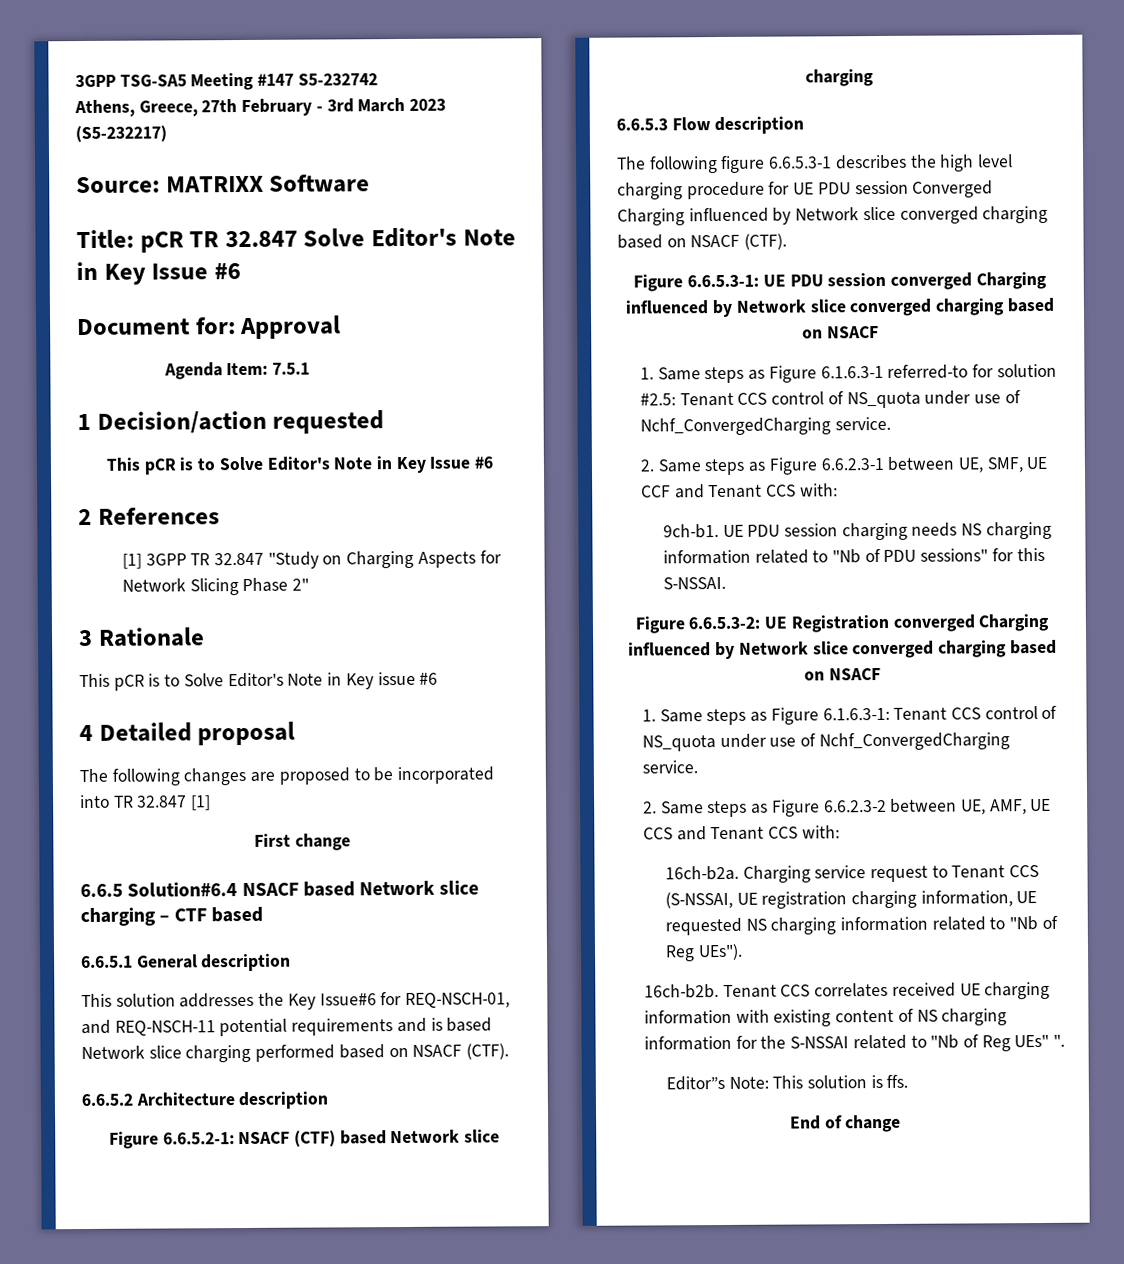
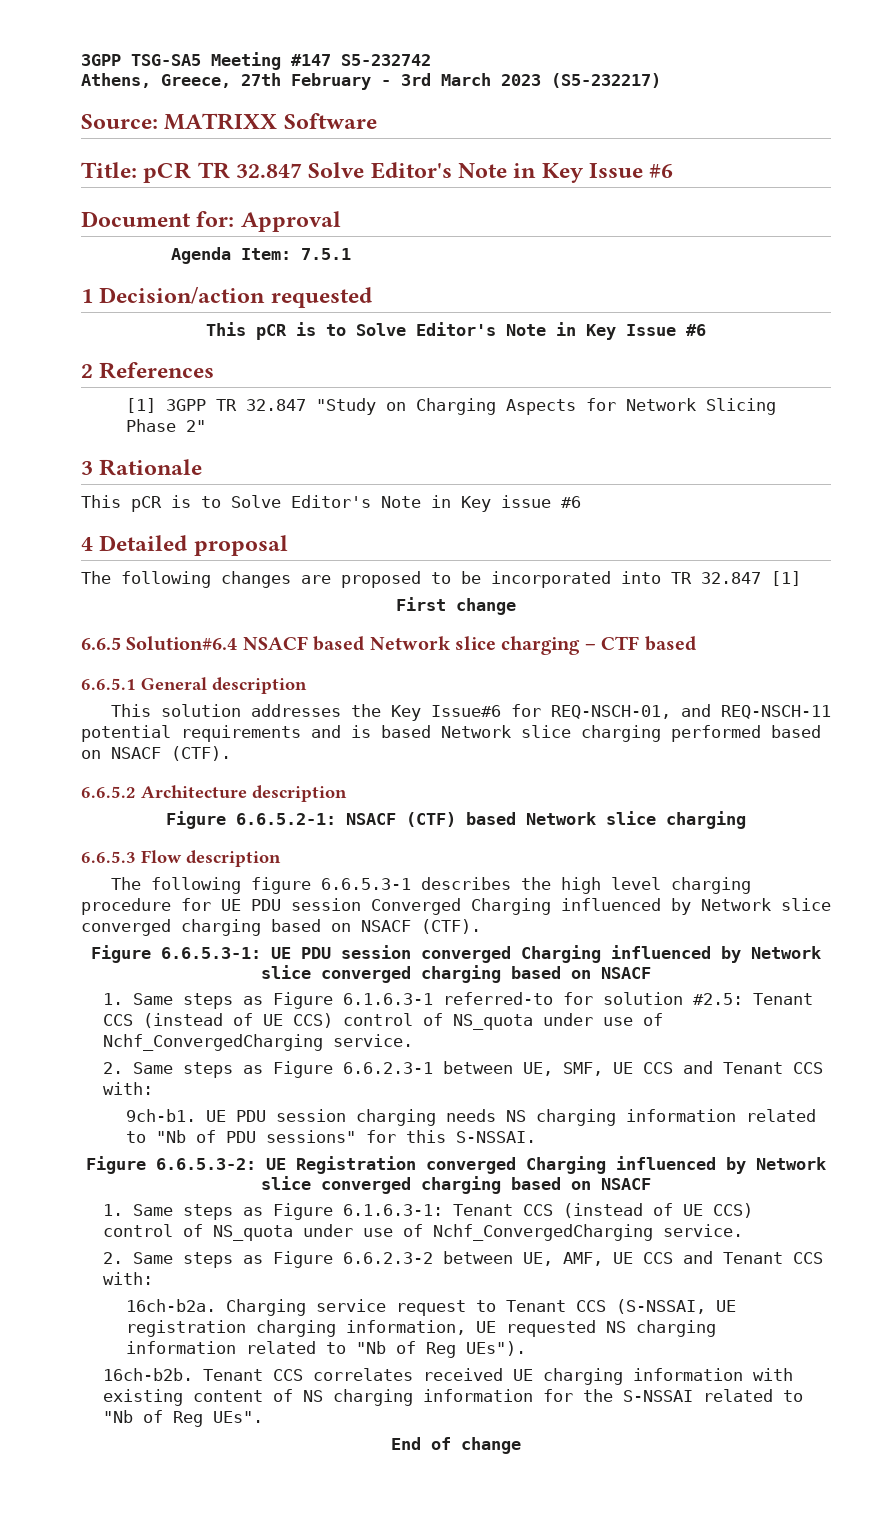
(768, 398) none -> [143,1013,334,1028] (instead of UE CCS)
[640,485,671,498] CCF -> [643,1062,674,1074] CCS
(981, 713) none -> [563,1203,754,1218] (instead of UE CCS)
[1014,1034,1066,1048] [665,1074,909,1091] UEs" ". // Editor”s Note: This solution is ffs. -> [213,1411,264,1423] UEs".

